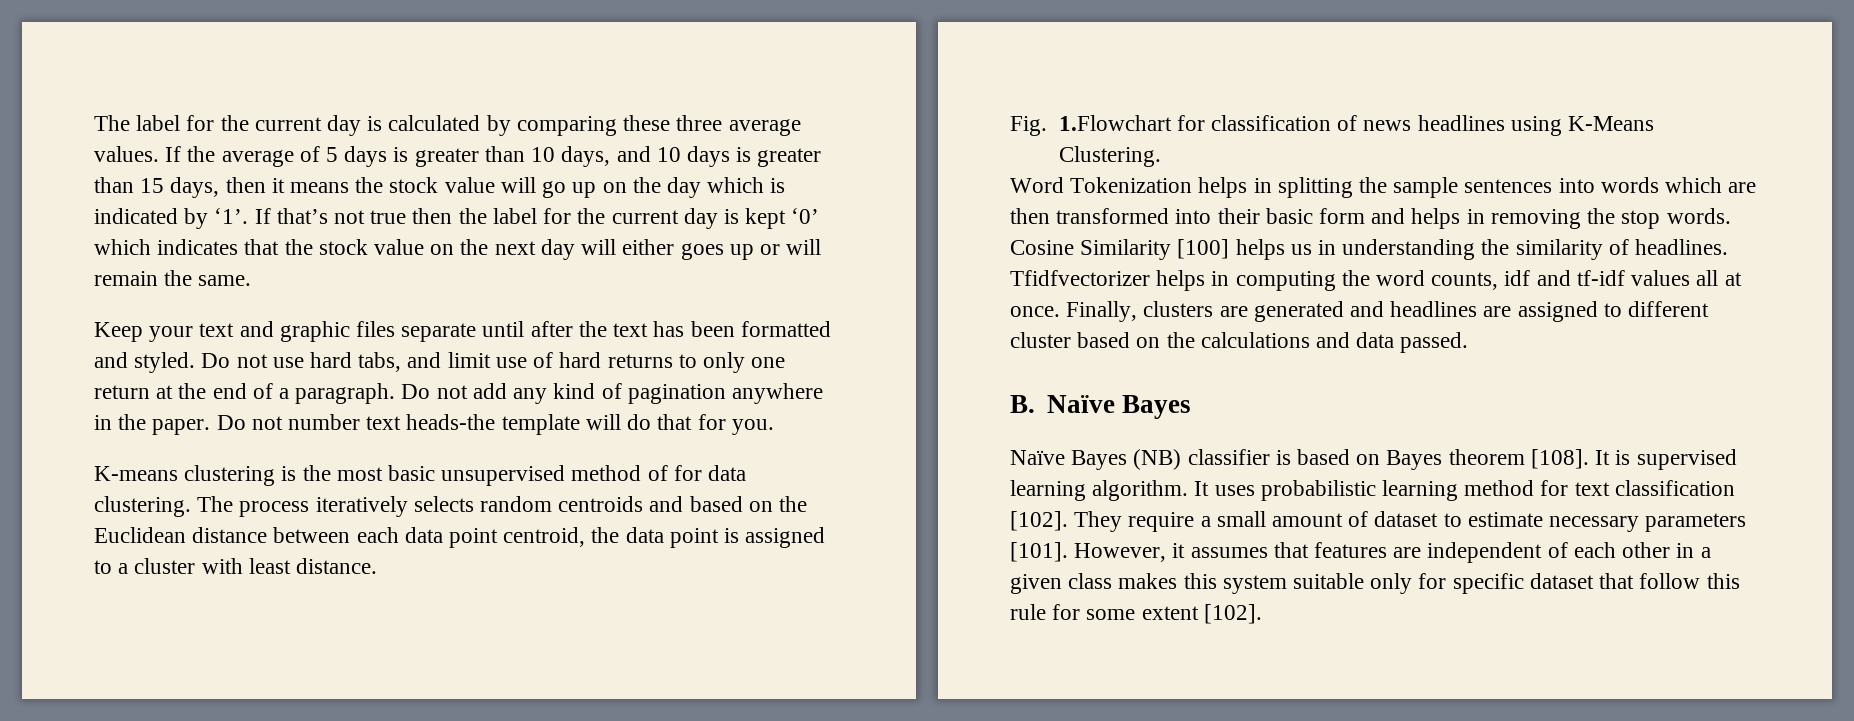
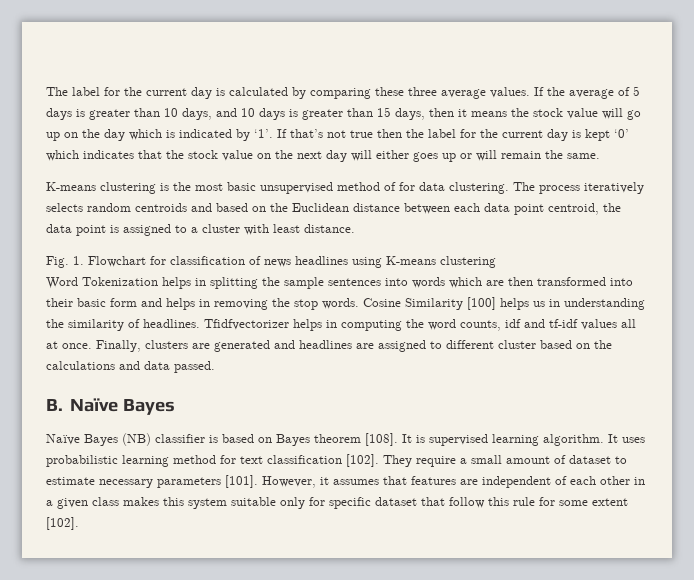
[94,321,831,342] [94,352,786,373] [94,383,823,404] [94,414,774,435] // Keep your text and graphic files separate until after the text has been formatted and styled. Do not use hard tabs, and limit use of hard returns to only one return at the end of a paragraph. Do not add any kind of pagination anywhere in the paper. Do not number text heads-the template will do that for you. -> (600, 156) none
[1058,115,1172,131] 1.Flowchart -> [73,256,146,267] 1. Flowchart
[1567,116,1654,131] [1058,146,1161,167] K-Means Clustering. -> [386,256,496,268] K-means clustering

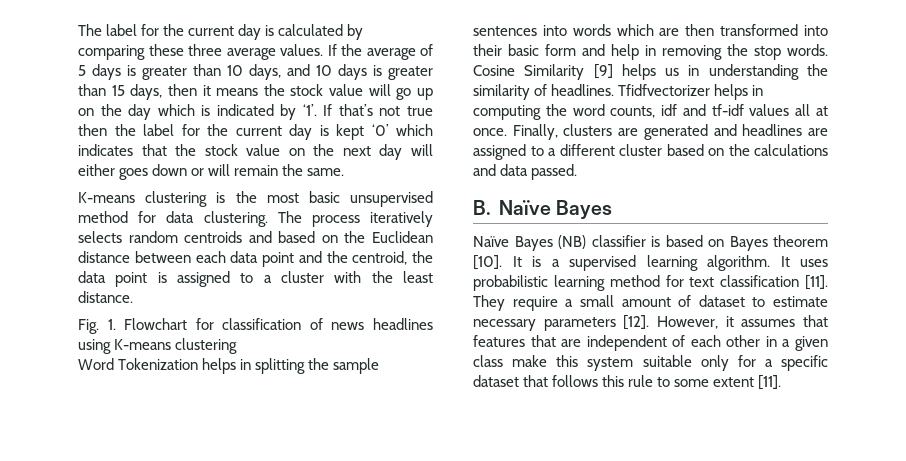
[442,153,456,162] up -> [152,164,188,176] down
[384,182,396,191] of -> (128, 217) none
(544, 209) none -> [298,251,348,263] and the
(269, 229) none -> [371,271,393,283] the
[166,298,195,310] helps -> [611,44,639,60] help
[467,297,496,310] [100] -> [593,64,613,79] [9]
(442, 345) none -> [548,148,556,156] a
[365,433,398,446] [108]. -> [473,255,502,270] [10].
(425, 439) none -> [551,259,560,267] a
[346,454,379,467] [102]. -> [805,275,828,290] [11].
[225,475,258,488] [101]. -> [623,315,650,330] [12].
(456, 480) none -> [530,335,556,347] that
[123,497,159,506] makes -> [512,355,548,367] make
(325, 501) none -> [764,359,773,367] a
[449,497,485,508] follow -> [552,375,599,387] follows
[539,497,555,506] for -> [657,377,671,387] to
[46,517,79,530] [102]. -> [758,375,782,390] [11].

